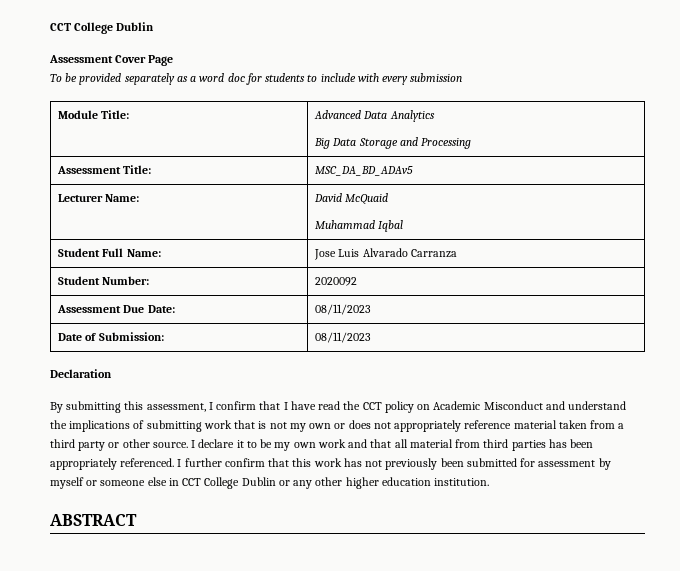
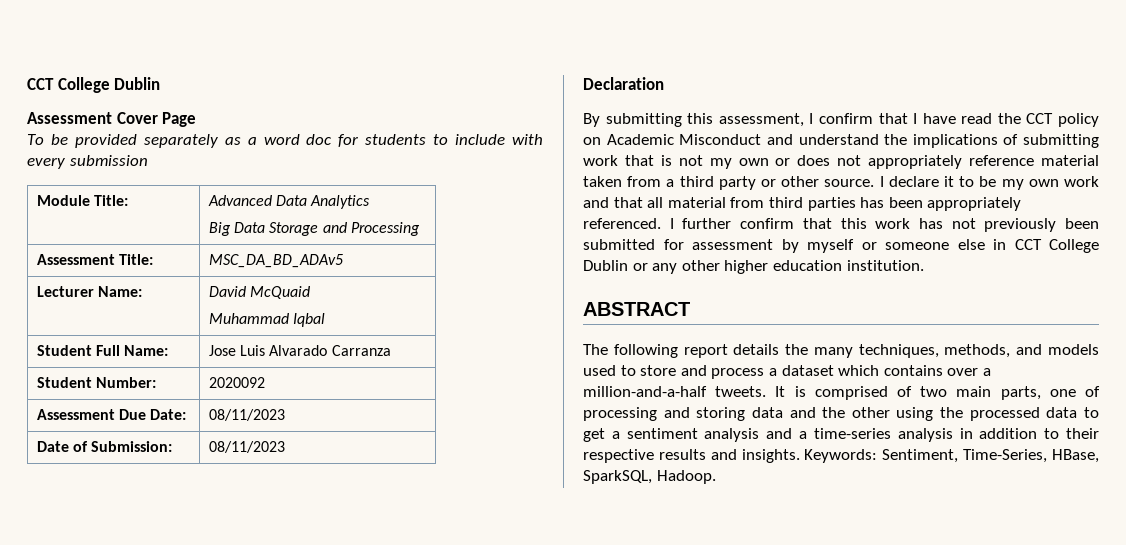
(137, 520) none -> [583,344,1099,358] [583,365,991,379] [583,386,1100,400] [583,407,1099,421] [583,428,1099,442] [583,449,1099,463] [583,470,716,484] // The following report details the many techniques, methods, and models used to store and process a dataset which contains over a million-and-a-half tweets. It is comprised of two main parts, one of processing and storing data and the other using the processed data to get a sentiment analysis and a time-series analysis in addition to their respective results and insights. Keywords: Sentiment, Time-Series, HBase, SparkSQL, Hadoop.

